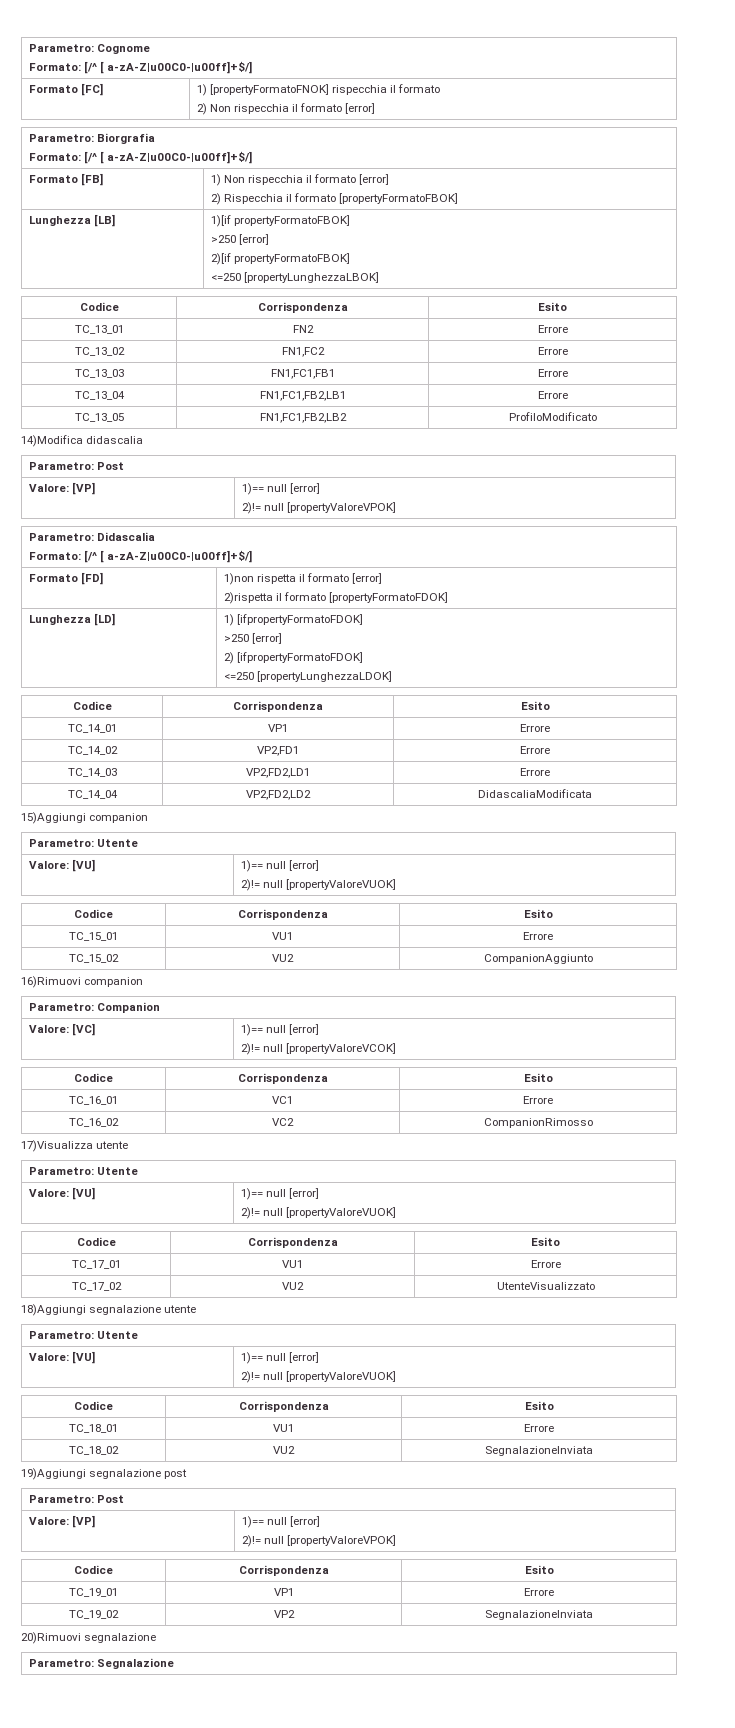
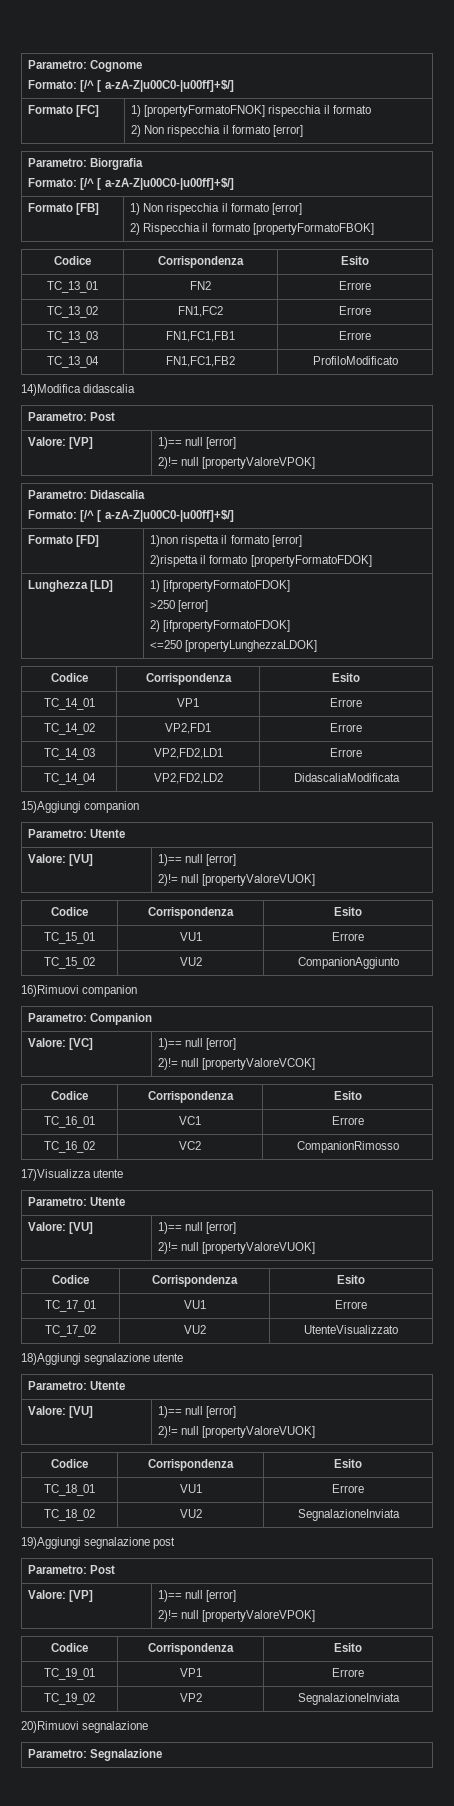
[28,214,115,227] [210,215,350,227] [210,234,269,245] [210,253,350,265] [210,272,379,283] // Lunghezza [LB] | 1)[if propertyFormatoFBOK] // >250 [error] // 2)[if propertyFormatoFBOK] // <=250 [propertyLunghezzaLBOK] -> (374, 229) none
[259,391,346,401] [537,391,568,399] [74,413,124,422] [259,413,347,423] FN1,FC1,FB2,LB1 | Errore // TC_13_05 | FN1,FC1,FB2,LB2 -> [165,356,235,367] FN1,FC1,FB2

